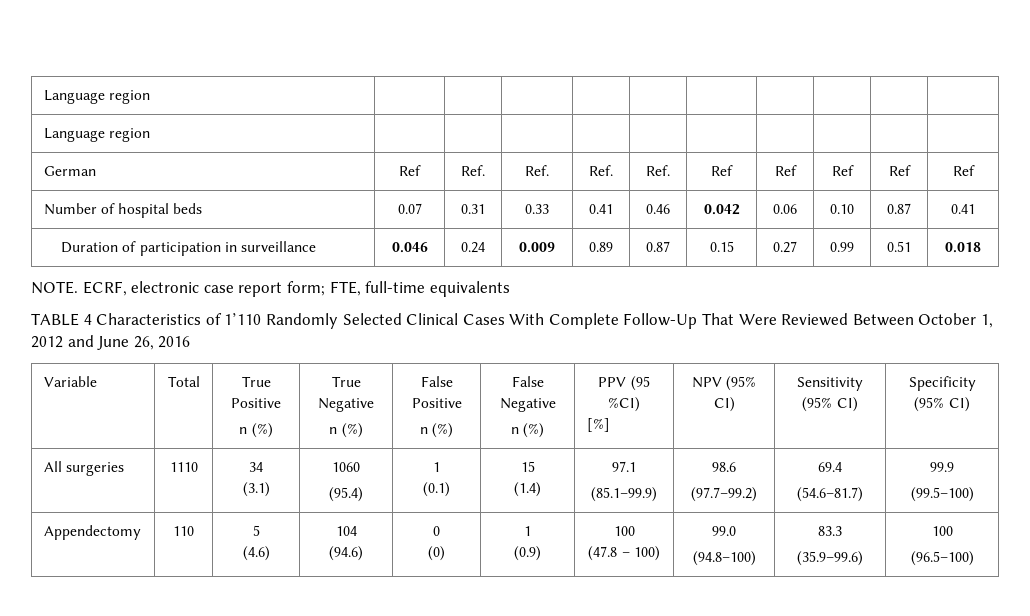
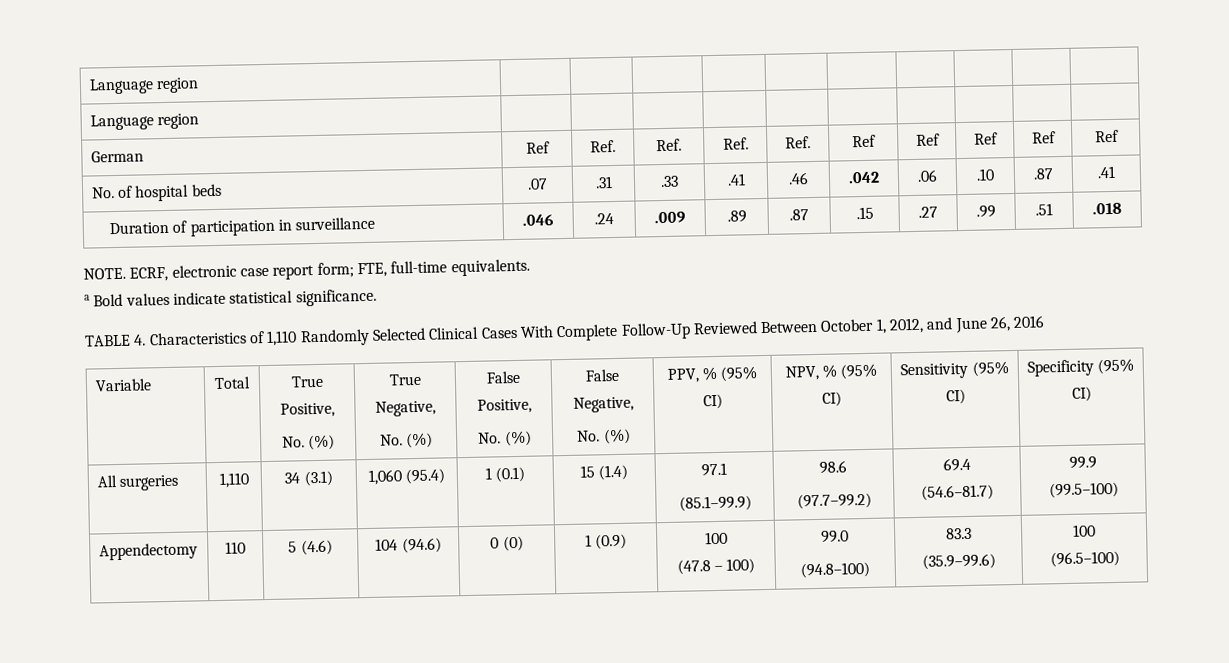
[43,203,97,215] Number -> [91,187,115,199] No.
[397,203,422,214] [461,204,485,214] [525,204,549,214] [589,204,613,214] [646,204,670,214] [703,204,740,215] [773,204,797,214] [830,204,854,214] [887,203,911,214] [951,204,975,214] 0.07 | 0.31 | 0.33 | 0.41 | 0.46 | 0.042 | 0.06 | 0.10 | 0.87 | 0.41 -> [527,178,548,190] [594,176,613,189] [660,175,679,188] [726,173,746,186] [788,172,809,185] [848,171,880,184] [917,169,938,182] [976,168,995,181] [1033,168,1054,180] [1097,165,1116,179] .07 | .31 | .33 | .41 | .46 | .042 | .06 | .10 | .87 | .41
[391,242,428,253] [461,242,485,253] [519,242,555,253] [589,242,613,252] [646,241,670,252] [709,241,734,252] [773,241,797,253] [830,242,854,252] [887,241,911,252] [945,242,981,253] 0.046 | 0.24 | 0.009 | 0.89 | 0.87 | 0.15 | 0.27 | 0.99 | 0.51 | 0.018 -> [522,214,554,226] [594,212,614,225] [654,211,686,224] [726,210,747,223] [789,209,809,221] [855,206,874,220] [918,206,938,218] [976,205,996,218] [1035,203,1053,216] [1092,202,1122,215] .046 | .24 | .009 | .89 | .87 | .15 | .27 | .99 | .51 | .018
[429,281,510,297] equivalents -> [450,258,530,277] [84,288,377,307] equivalents. // a Bold values indicate statistical significance.
[83,314,92,325] 4 -> [133,334,147,346] 4.
[224,313,262,325] 1’110 -> [266,330,298,346] 1,110
[702,313,777,325] That Were -> (691, 331) none
[31,336,63,348] 2012 -> [889,317,925,334] 2012,
[231,398,281,408] [239,427,248,434] Positive // n -> [280,402,335,418] [281,436,305,448] Positive, // No.
[318,398,374,412] [329,423,363,438] [420,376,453,387] [411,398,462,408] [419,423,454,438] [511,376,544,387] [499,398,556,412] [510,423,545,438] [598,376,650,391] [608,397,640,412] [586,418,610,432] [691,377,722,388] Negative // n (%) | False Positive // n (%) | False Negative // n (%) | PPV (95 %CI) // [%] | NPV -> [375,400,436,417] [379,432,434,449] [486,370,521,384] [476,398,532,414] [478,430,532,447] [585,368,619,382] [572,396,634,413] [576,428,631,445] [666,366,759,383] [703,393,723,410] [784,364,837,381] Negative, // No. (%) | False Positive, // No. (%) | False Negative, // No. (%) | PPV, % (95% CI) | NPV, %
[169,462,198,472] 1110 -> [218,472,250,488] 1,110
(263, 467) // -> (301, 478) none
[332,462,360,472] 1060 // -> [367,469,403,485] 1,060
(440, 467) // -> (492, 473) none
(535, 466) // -> (595, 471) none
(260, 530) // -> (298, 547) none
(357, 531) // -> (399, 544) none
(440, 531) // -> (500, 543) none
(531, 531) // -> (592, 540) none

